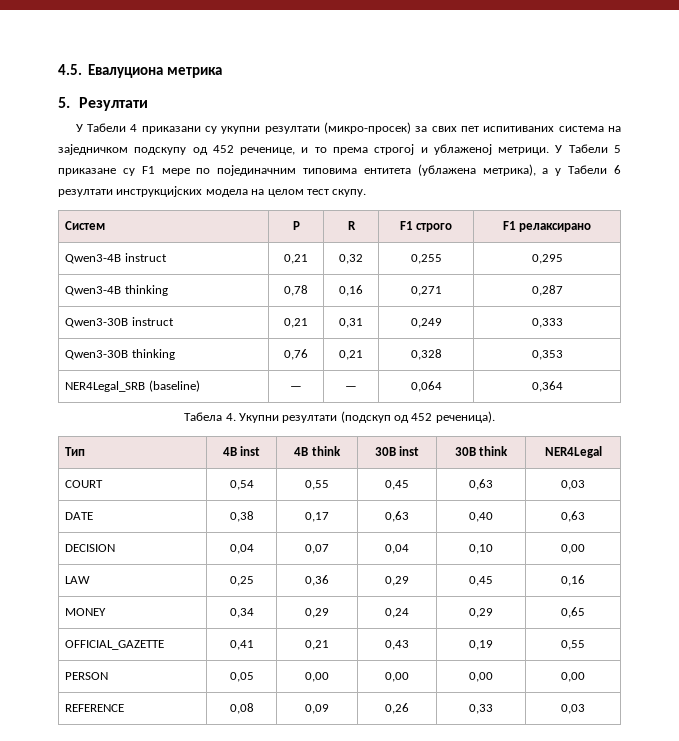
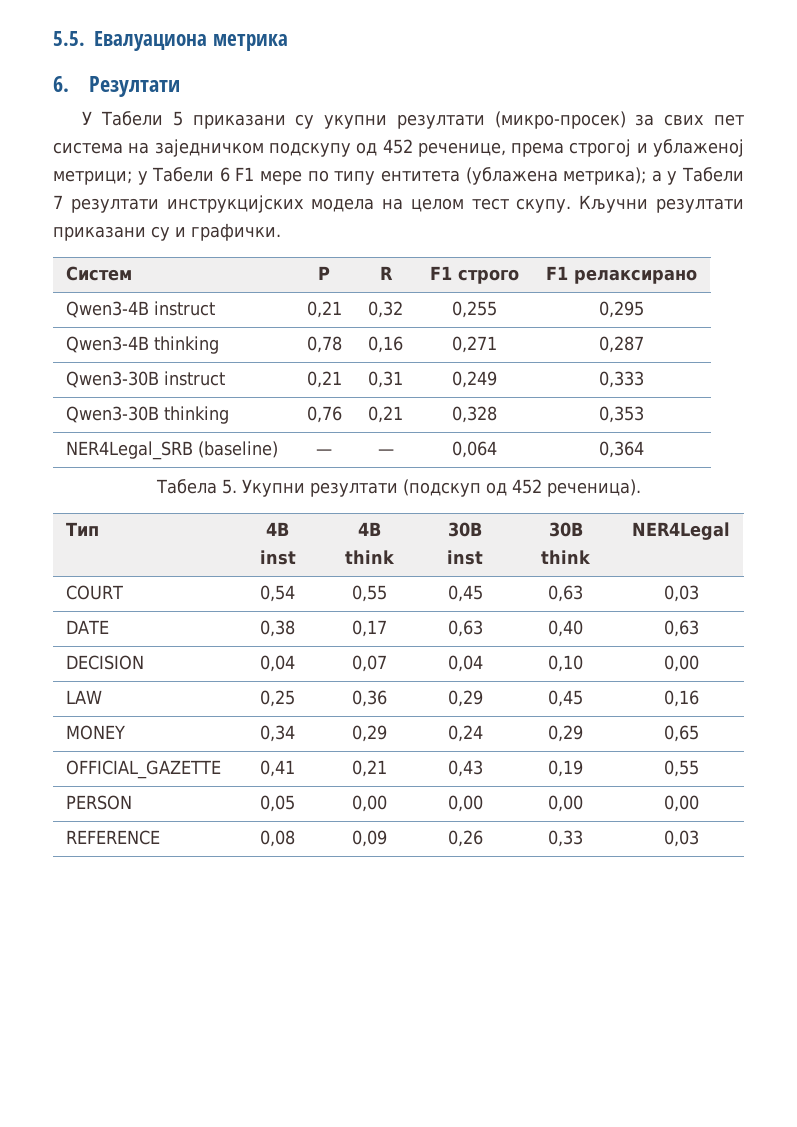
[58,64,164,78] 4.5. Евалуциона -> [53,31,207,51] 5.5. Евалуациона
[58,97,70,108] 5. -> [53,76,69,92] 6.
[130,124,138,132] 4 -> [172,111,183,126] 5
[483,126,555,132] испитиваних -> (744, 120) none
[301,147,327,153] и то -> (506, 149) none
[498,144,621,155] [58,168,135,176] метрици. У Табели 5 приказане су -> [53,167,230,185] метрици; у Табели 6
[217,165,358,176] појединачним типовима -> [334,171,376,185] типу
[482,164,536,176] метрика), -> [563,167,647,185] метрика);
[614,165,621,174] 6 -> [53,195,63,209] 7
(367, 193) none -> [579,195,744,213] [53,223,281,241] Кључни резултати приказани су и графички.
[225,413,236,421] 4. -> [221,479,237,494] 5.

